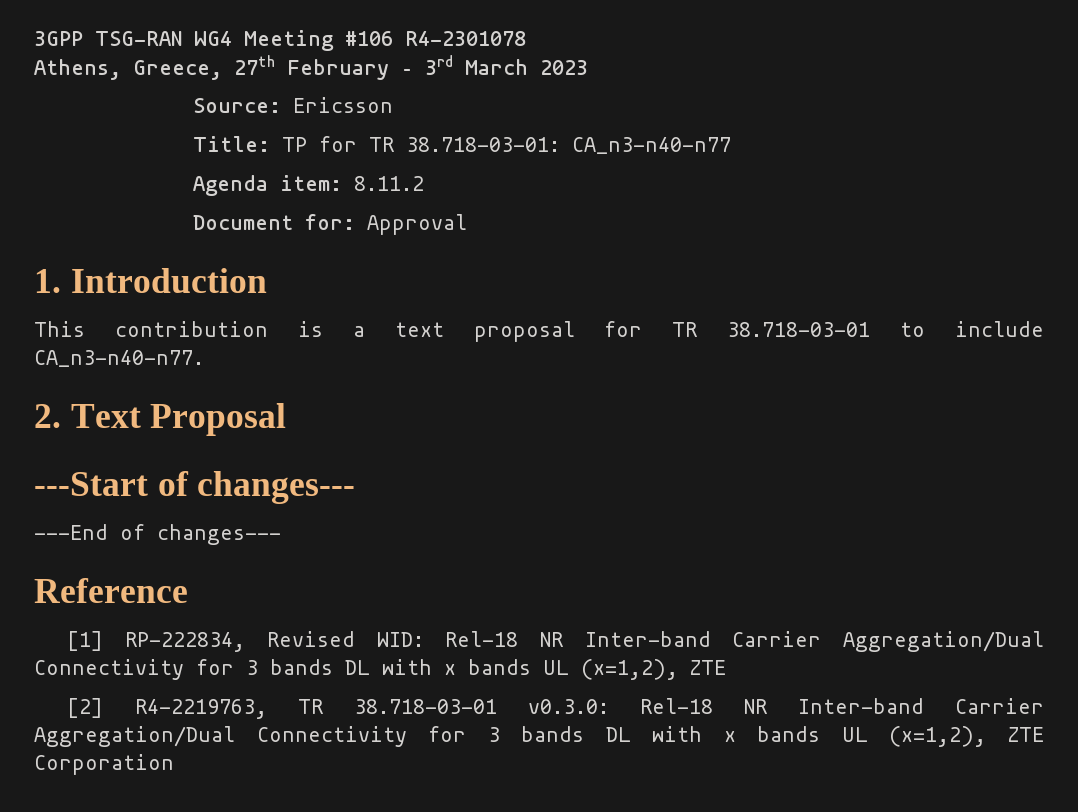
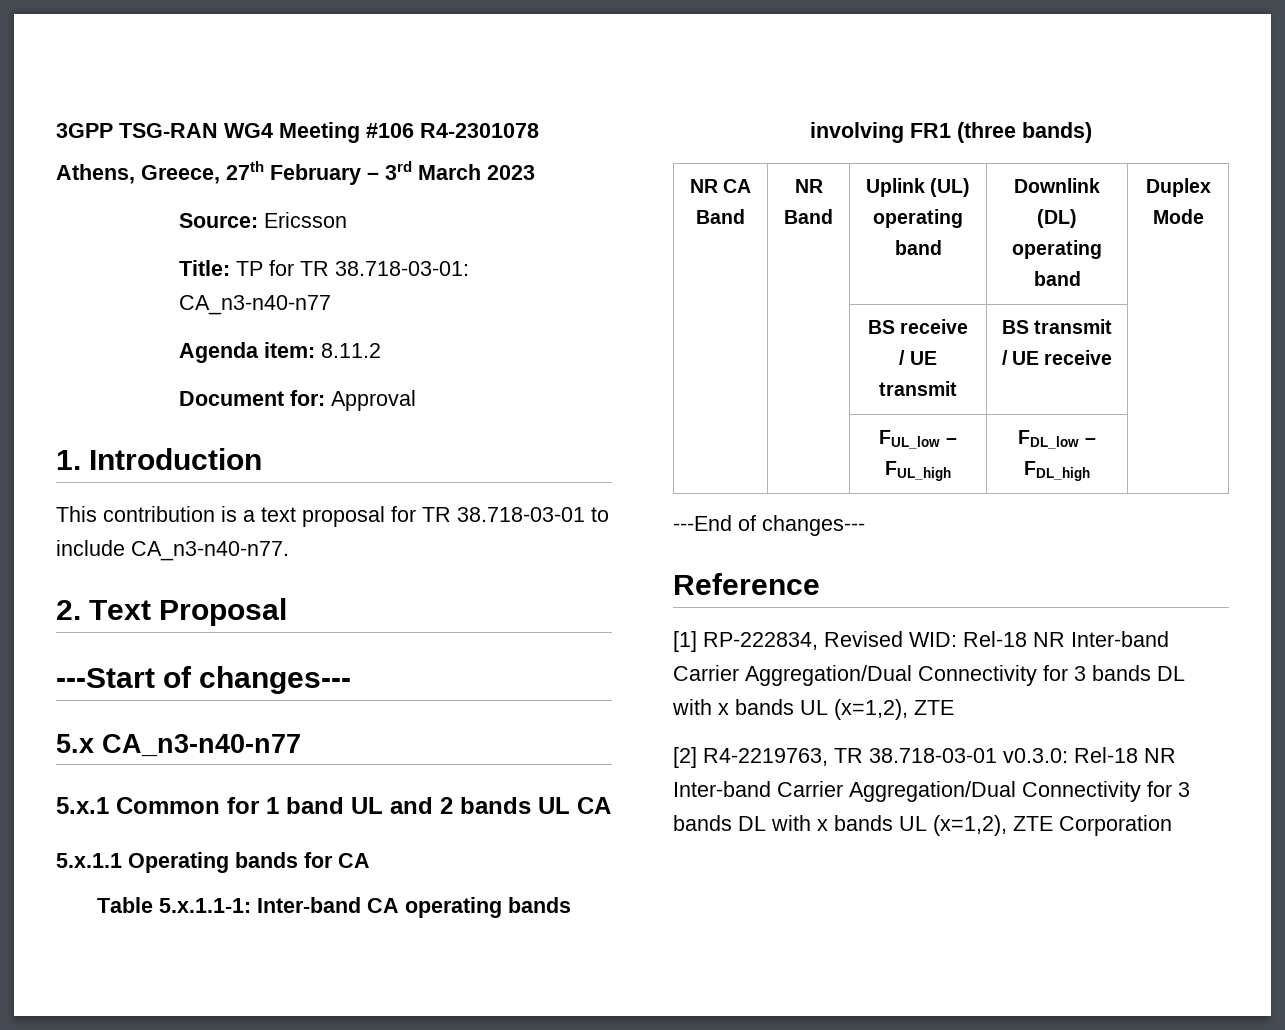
(356, 487) none -> [56,734,301,757] [56,797,611,814] [56,852,370,873] [97,897,571,918] [810,122,1092,143] [689,179,752,193] [696,209,745,224] [794,179,823,193] [784,209,833,224] [865,178,971,197] [873,209,963,228] [894,240,942,255] [1014,178,1100,193] [1037,209,1077,228] [1012,240,1102,259] [1033,271,1081,286] [1145,178,1211,197] [1152,209,1204,224] [867,319,969,334] [899,350,937,365] [879,381,957,396] [1001,319,1113,334] [1001,350,1113,365] [879,430,957,449] [885,461,951,481] [1018,430,1096,449] [1024,461,1090,481] // 5.x CA_n3-n40-n77 // 5.x.1 Common for 1 band UL and 2 bands UL CA // 5.x.1.1 Operating bands for CA // Table 5.x.1.1-1: Inter-band CA operating bands involving FR1 (three bands) // NR CA Band | NR Band | Uplink (UL) operating band | Downlink (DL) operating band | Duplex Mode // | | BS receive / UE transmit | BS transmit / UE receive | // | | FUL_low – FUL_high | FDL_low – FDL_high |

